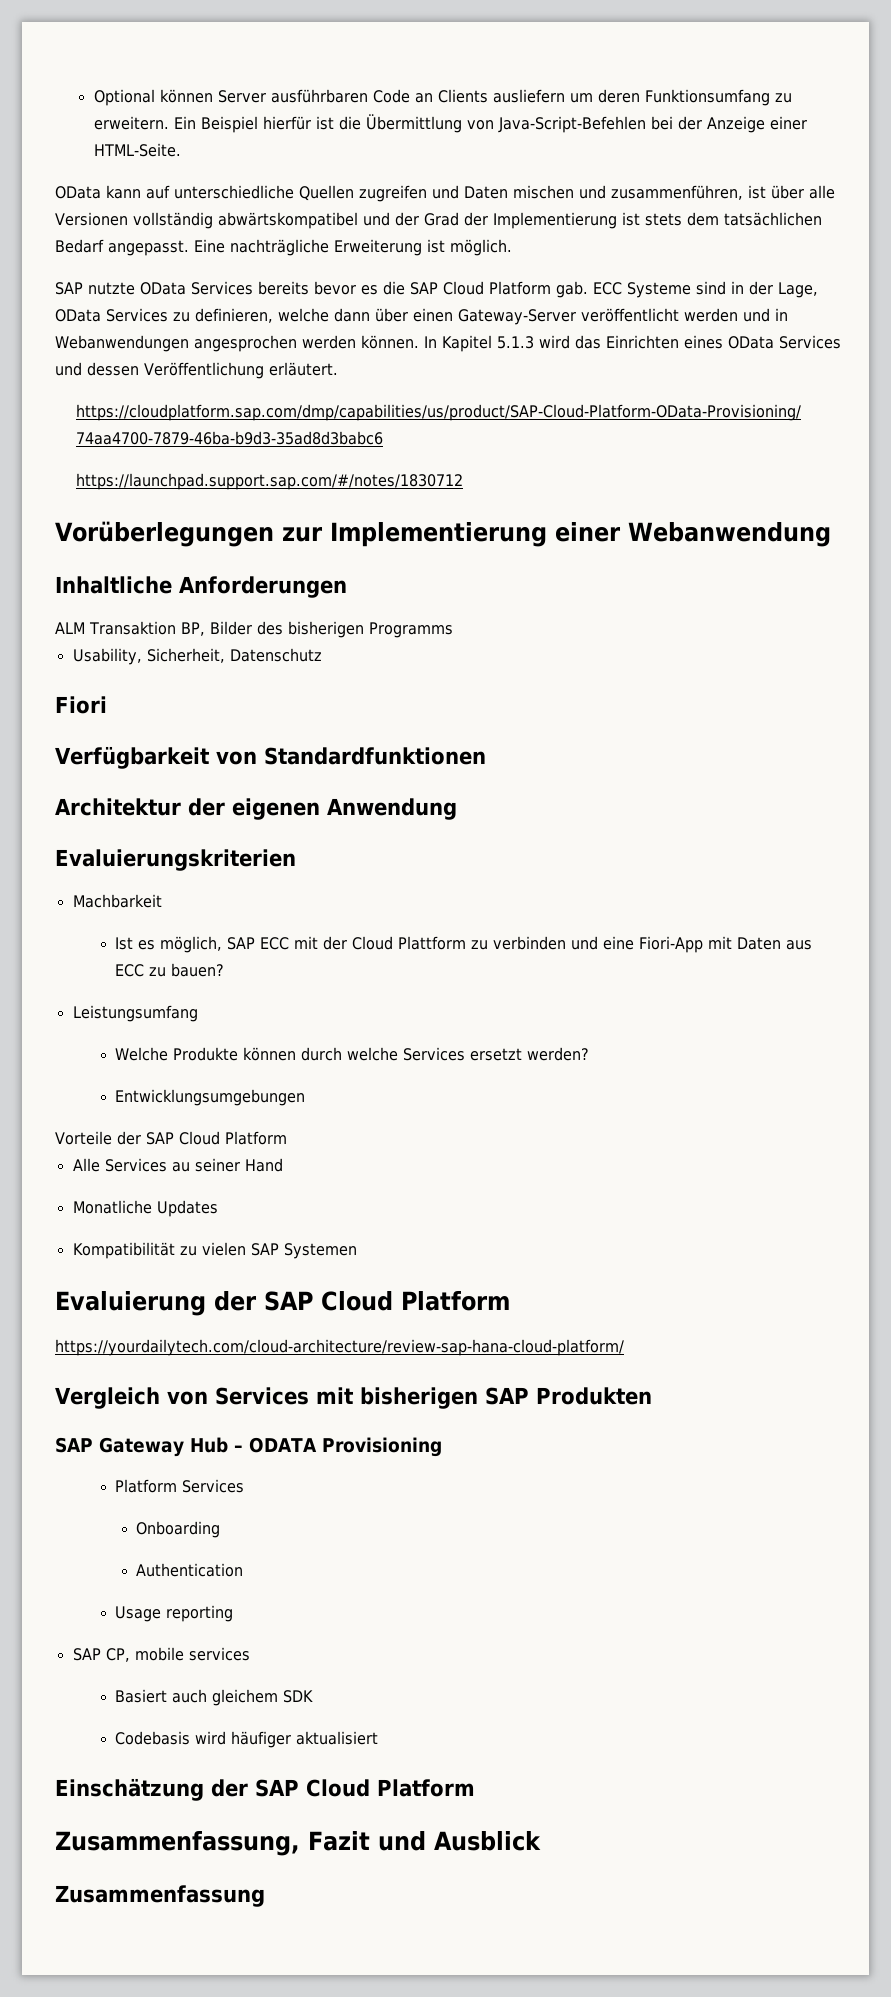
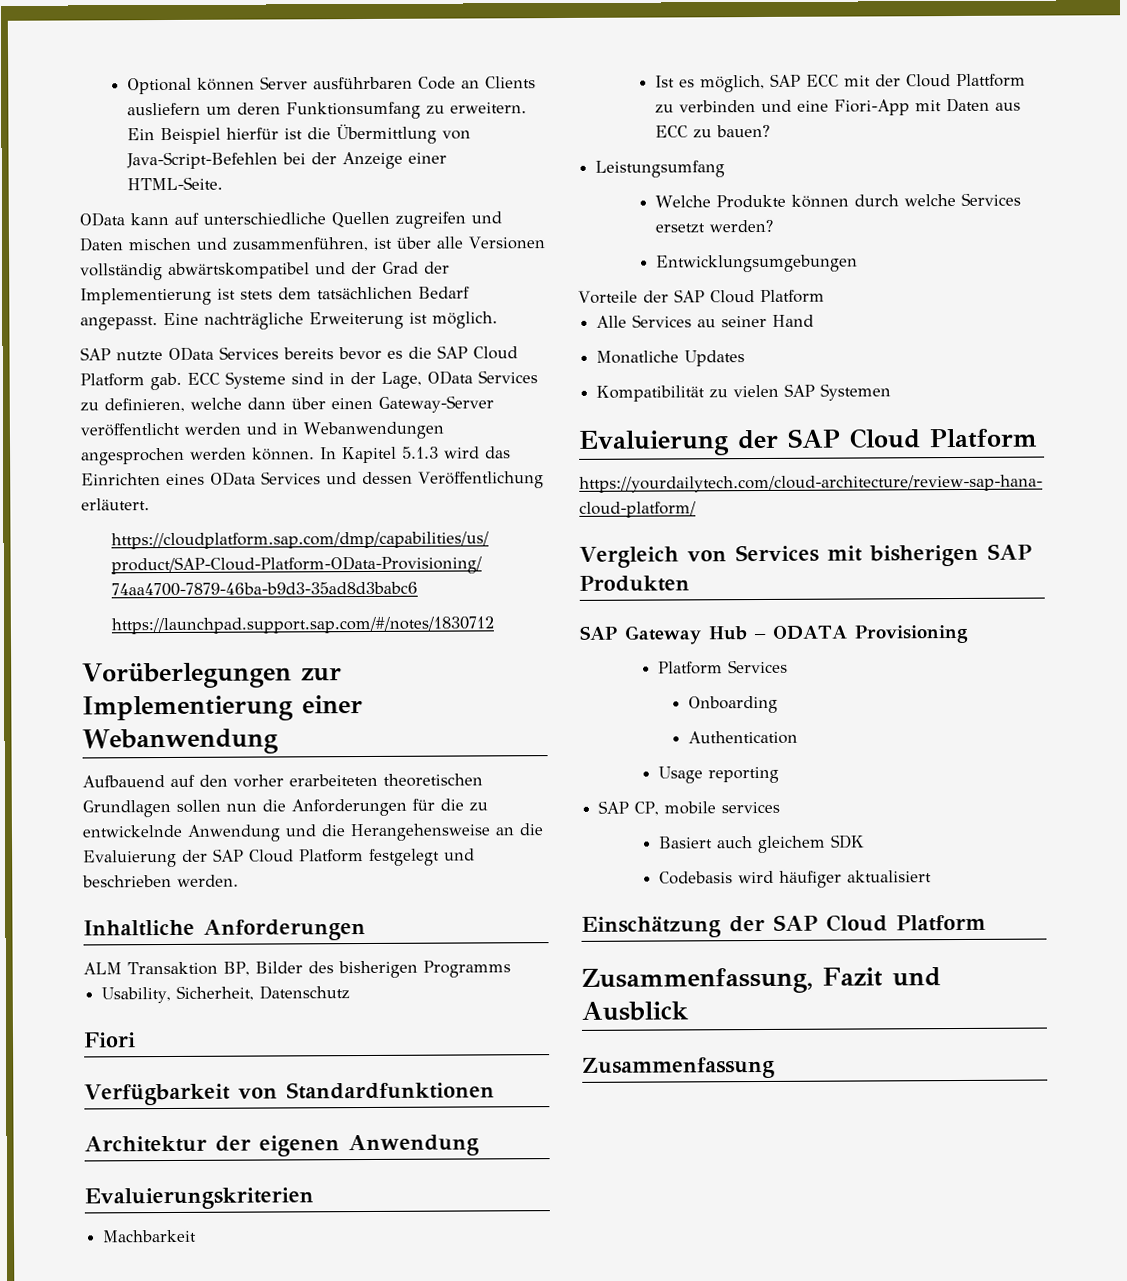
(831, 534) none -> [82,773,483,788] [82,798,488,818] [82,823,543,842] [83,848,475,868] [82,874,239,888] // Aufbauend auf den vorher erarbeiteten theoretischen Grundlagen sollen nun die Anforderungen für die zu entwickelnde Anwendung und die Herangehensweise an die Evaluierung der SAP Cloud Platform festgelegt und beschrieben werden.

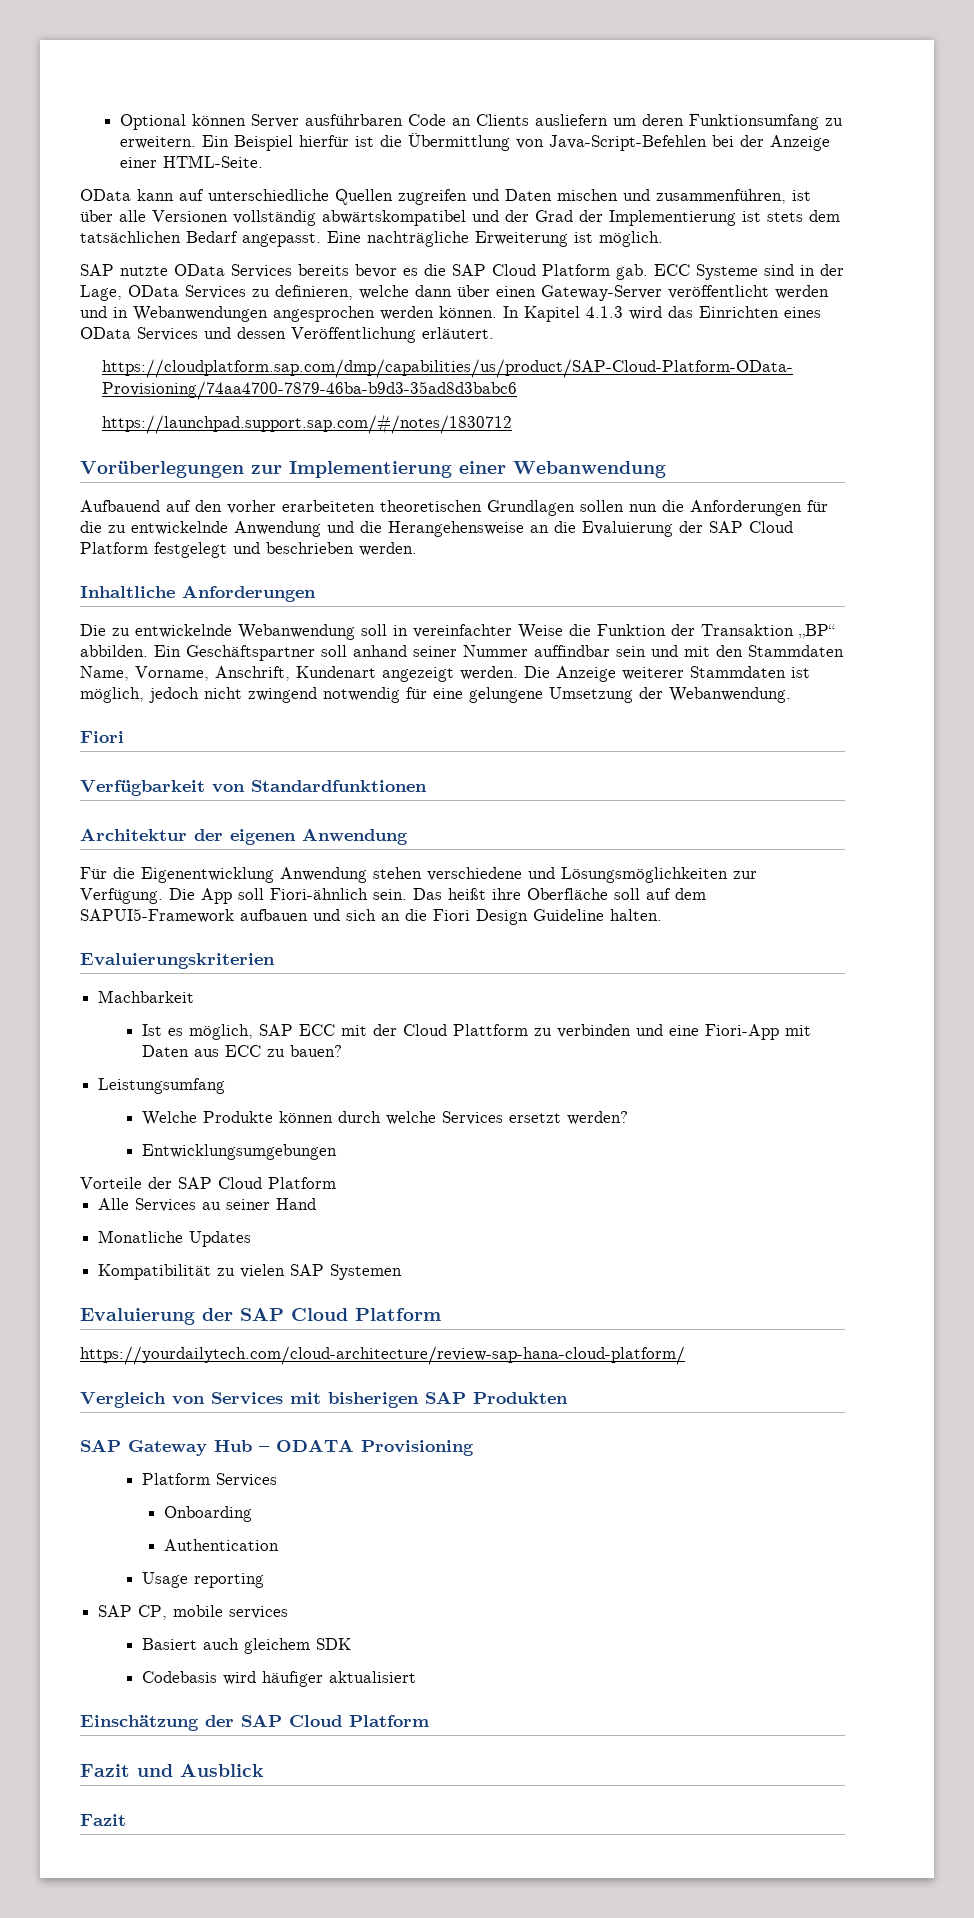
[402,446,439,459] 5.1.3 -> [586,306,623,318] 4.1.3
[83,960,511,979] [101,985,351,1004] ALM Transaktion BP, Bilder des bisherigen Programms // Usability, Sicherheit, Datenschutz -> [80,624,835,640] [80,645,844,661] [80,666,810,682] [80,687,791,703] Die zu entwickelnde Webanwendung soll in vereinfachter Weise die Funktion der Transaktion „BP“ abbilden. Ein Geschäftspartner soll anhand seiner Nummer auffindbar sein und mit den Stammdaten Name, Vorname, Anschrift, Kundenart angezeigt werden. Die Anzeige weiterer Stammdaten ist möglich, jedoch nicht zwingend notwendig für eine gelungene Umsetzung der Webanwendung.
(479, 1145) none -> [80,867,757,883] [80,888,706,904] [80,908,662,925] // Für die Eigenentwicklung Anwendung stehen verschiedene und Lösungsmöglichkeiten zur Verfügung. Die App soll Fiori-ähnlich sein. Das heißt ihre Oberfläche soll auf dem SAPUI5-Framework aufbauen und sich an die Fiori Design Guideline halten.
[581,967,813,994] Zusammenfassung, -> (429, 1721) none
[582,1056,775,1079] Zusammenfassung -> [80,1814,126,1826] Fazit

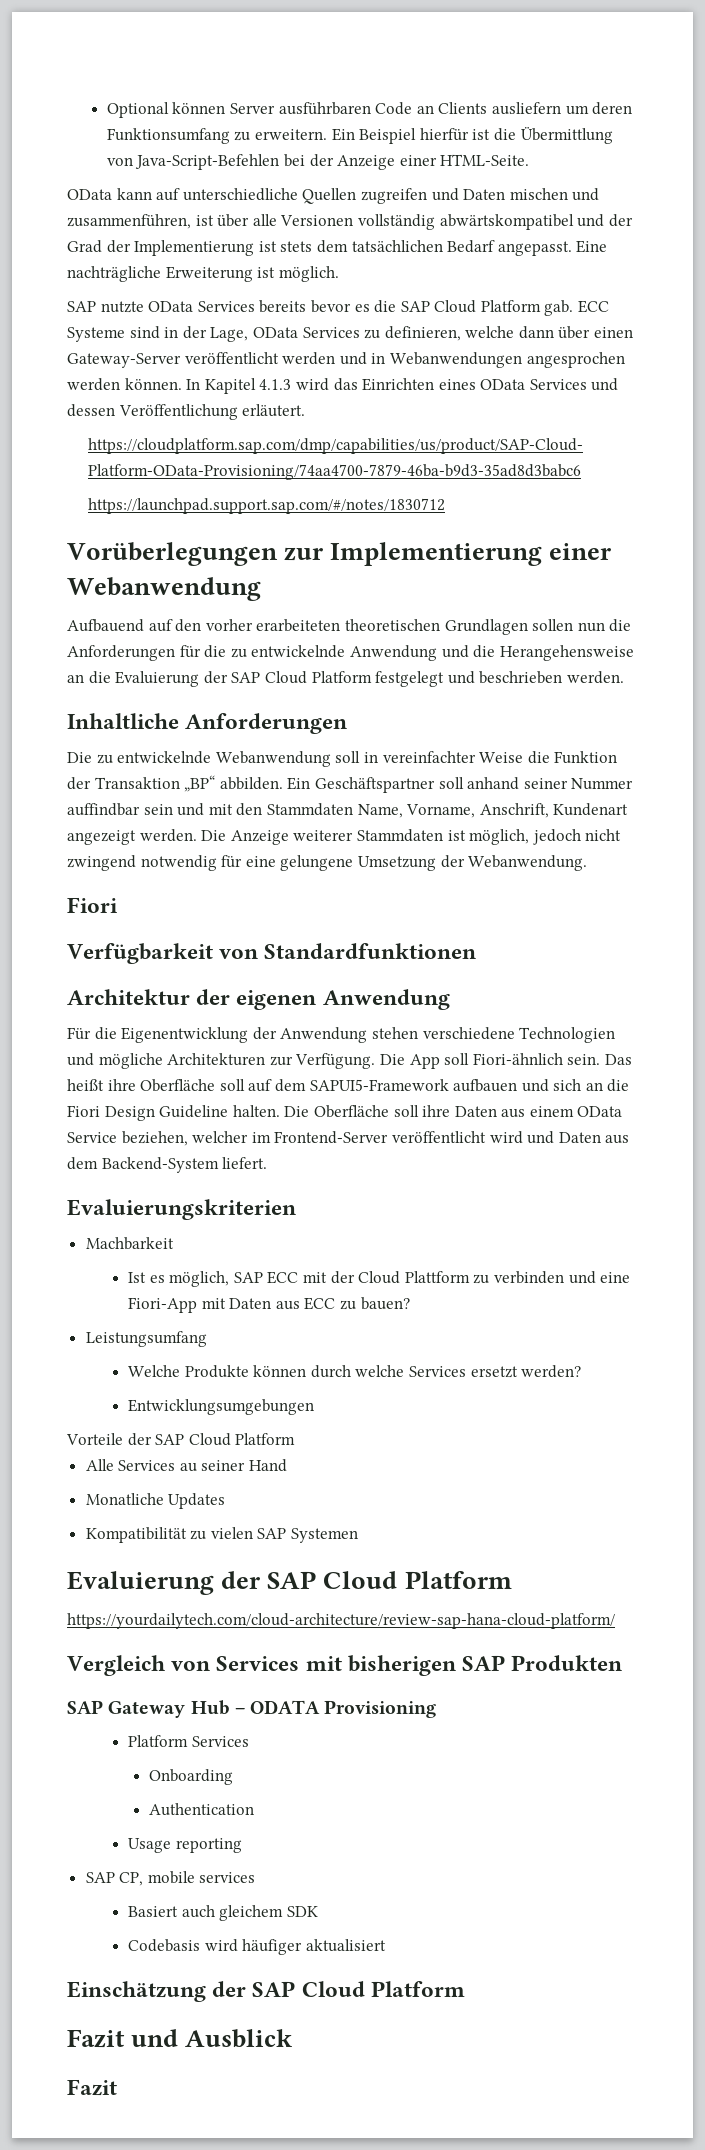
(274, 875) none -> [252,1027,277,1040] der
[528,867,728,883] und Lösungsmöglichkeiten -> [519,1027,616,1043] [67,1053,266,1069] Technologien und mögliche Architekturen
(662, 915) none -> [284,1105,623,1118] [67,1131,630,1146] [67,1157,268,1173] Die Oberfläche soll ihre Daten aus einem OData Service beziehen, welcher im Frontend-Server veröffentlicht wird und Daten aus dem Backend-System liefert.

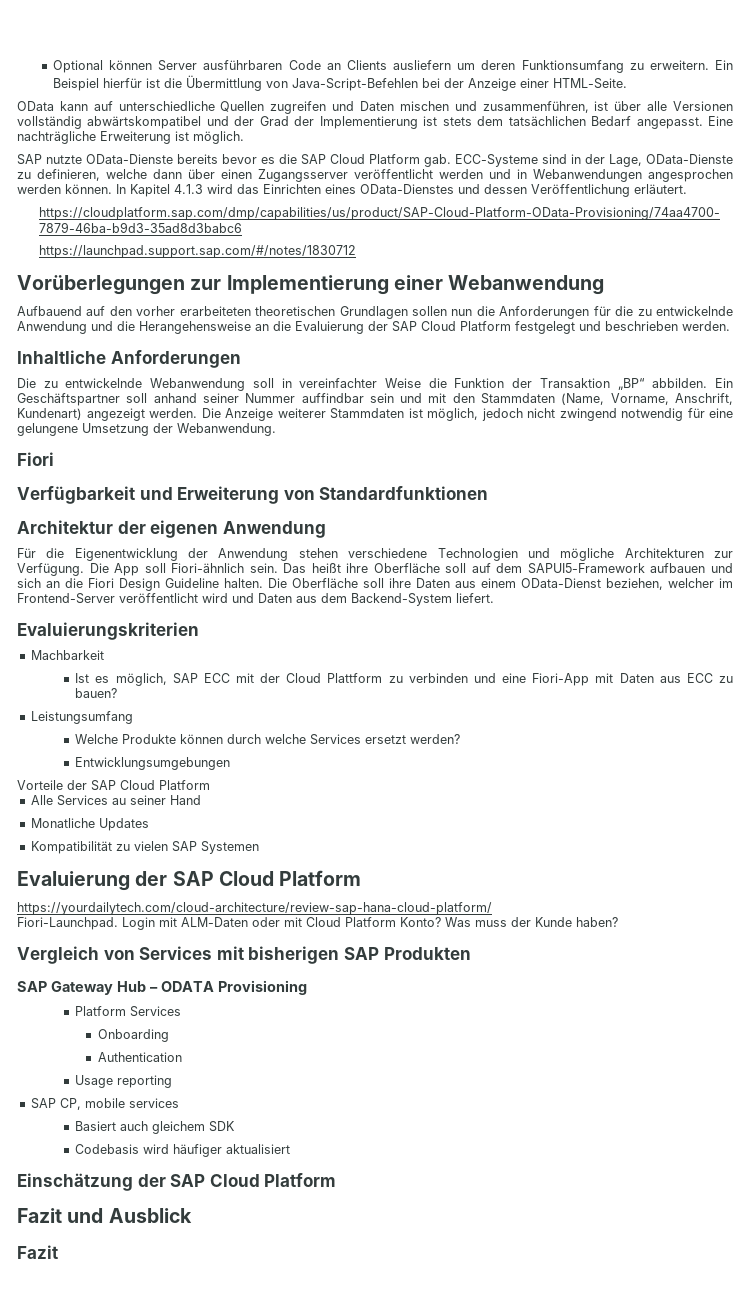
[148,301,255,312] OData Services -> [86,154,173,164] OData-Dienste
[578,300,610,313] [67,327,125,342] ECC Systeme -> [455,154,538,167] ECC-Systeme
[252,327,360,338] OData Services -> [646,154,733,164] OData-Dienste
[67,353,181,368] Gateway-Server -> [258,169,348,182] Zugangsserver
[480,379,587,390] OData Services -> [360,184,454,194] OData-Dienstes
[357,804,403,818] Name, -> [561,393,605,405] (Name,
[553,803,629,816] Kundenart -> [17,408,82,420] Kundenart)
(213, 953) none -> [139,486,280,504] und Erweiterung
[577,1106,623,1117] [67,1132,117,1143] OData Service -> [521,578,601,588] OData-Dienst
(615, 1621) none -> [17,917,618,930] // Fiori-Launchpad. Login mit ALM-Daten oder mit Cloud Platform Konto? Was muss der Kunde haben?

